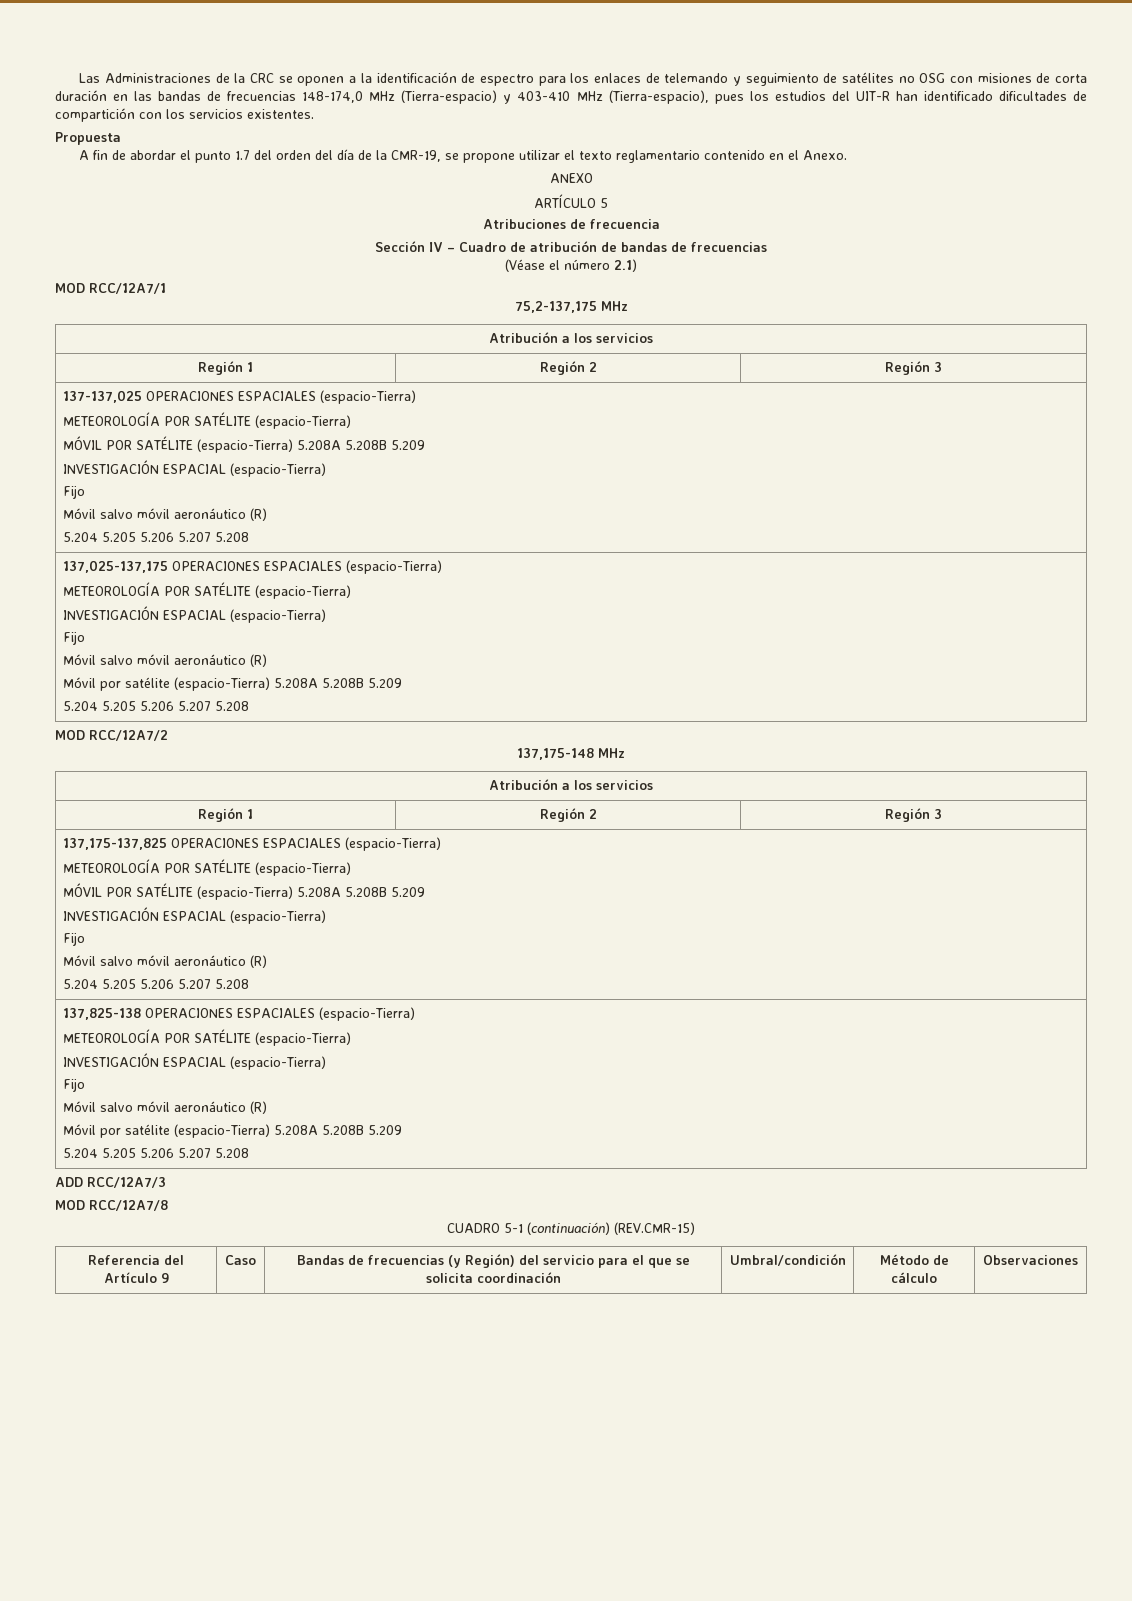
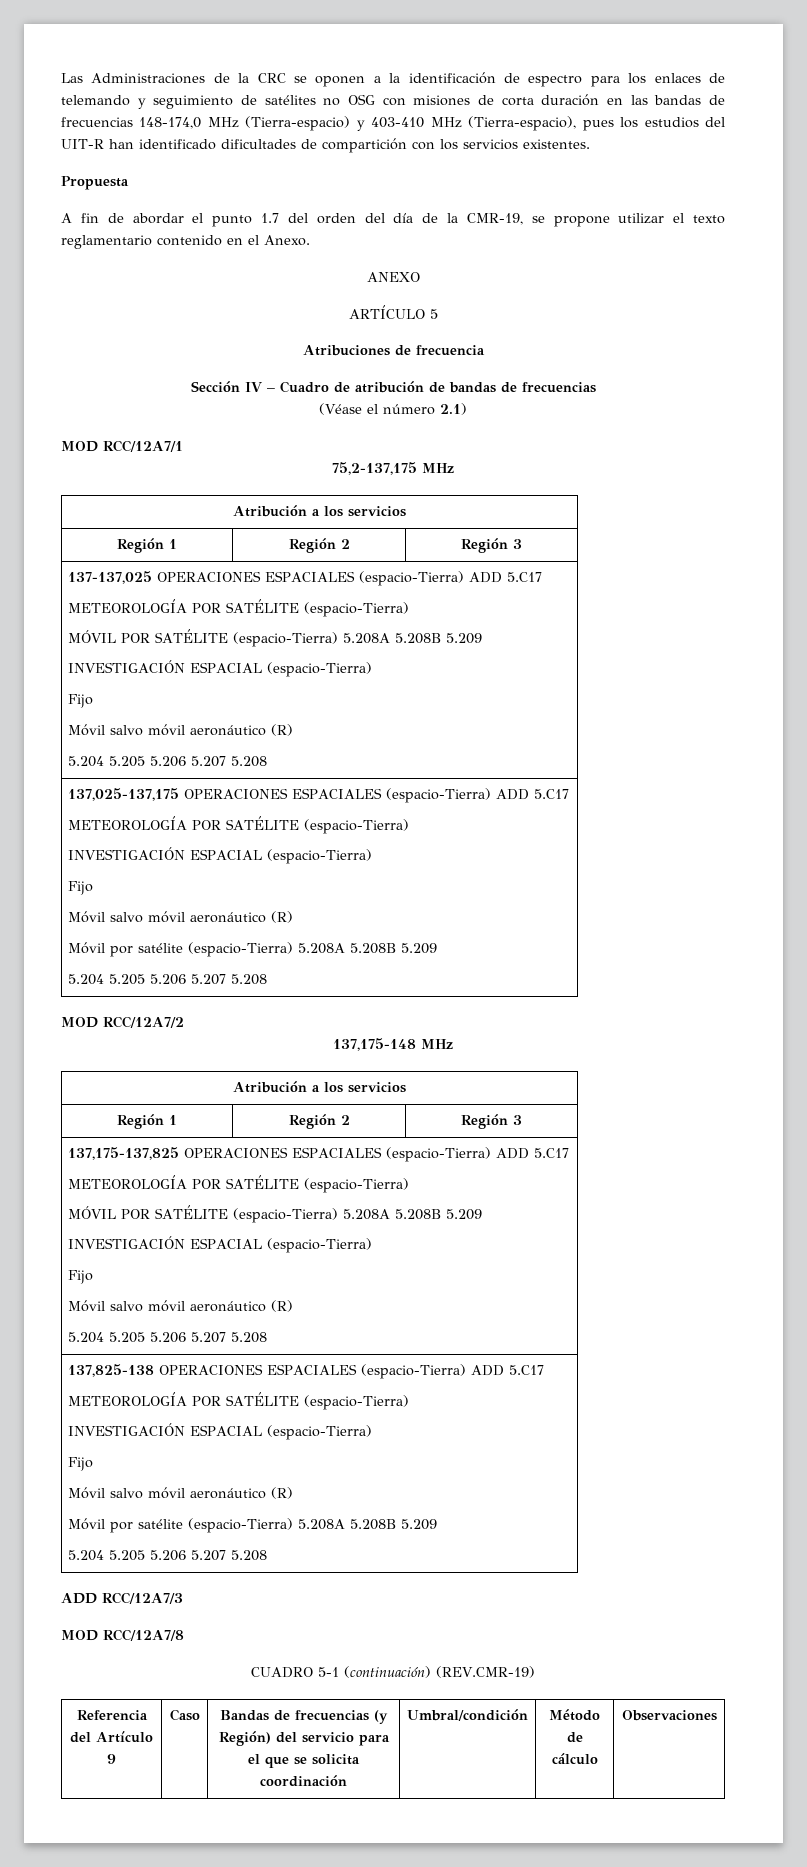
(416, 397) none -> [469,572,543,583] ADD 5.C17
(442, 567) none -> [496,789,570,800] ADD 5.C17
(441, 844) none -> [496,1148,570,1159] ADD 5.C17
(415, 1014) none -> [471,1365,545,1376] ADD 5.C17
[614,1222,695,1235] (REV.CMR-15) -> [436,1666,536,1678] (REV.CMR-19)

